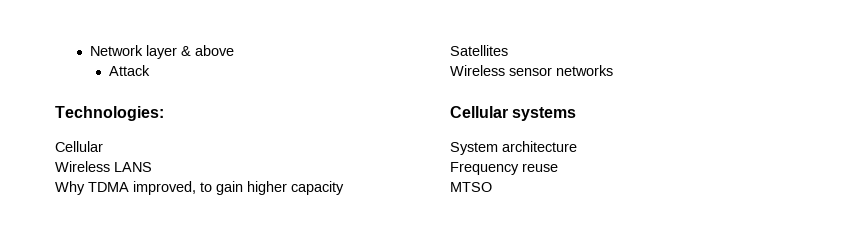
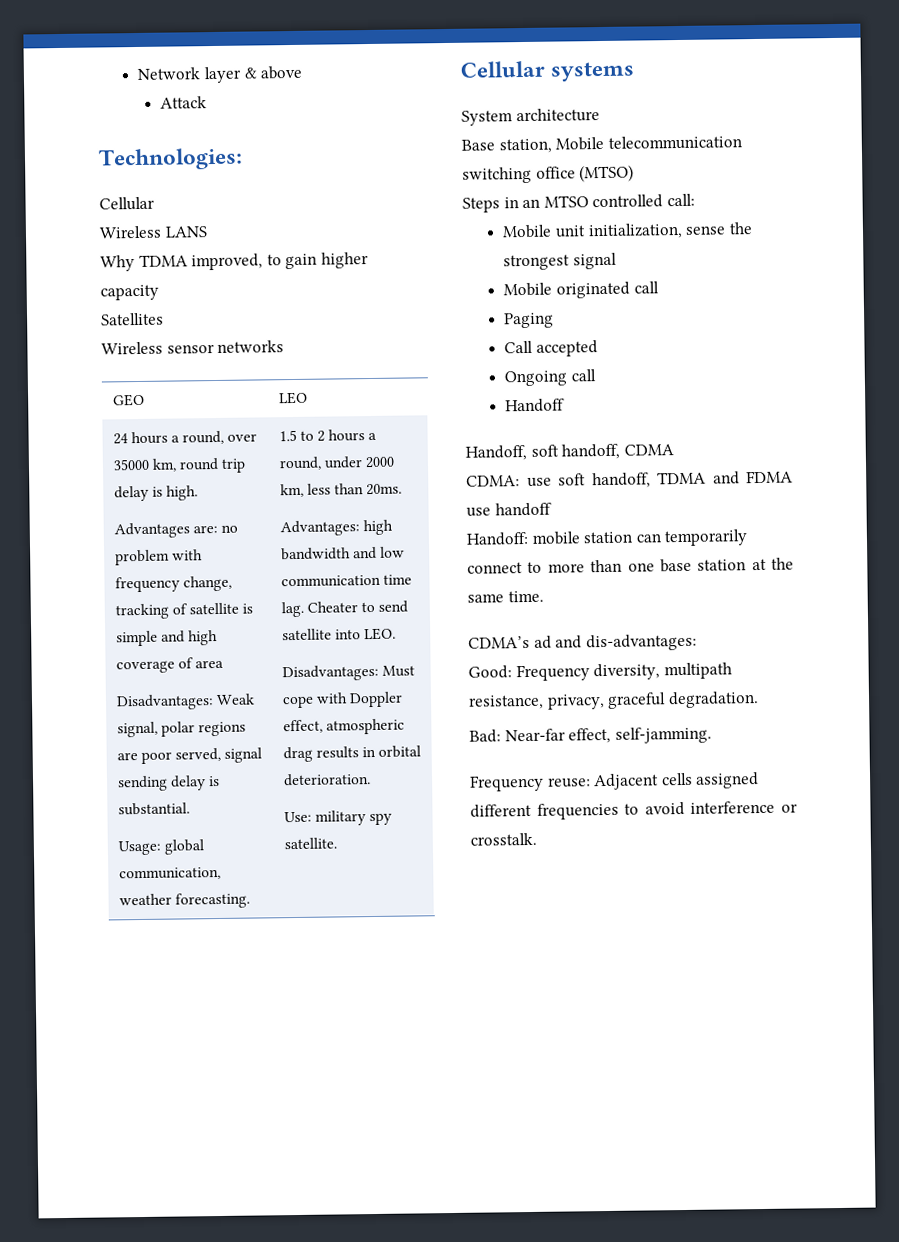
[450,106,577,121] [450,141,577,155] [450,162,558,175] [450,182,492,192] // Cellular systems // System architecture // Frequency reuse // MTSO -> [112,393,145,407] [278,391,308,405] [112,430,258,445] [112,457,247,473] [113,485,199,502] [113,522,239,539] [114,549,203,566] [114,575,232,593] [114,602,254,620] [115,629,219,647] [115,657,225,674] [115,693,255,711] [116,721,247,738] [116,747,263,764] [116,775,221,792] [117,802,190,816] [117,839,204,856] [118,866,221,881] [118,892,250,909] [278,429,378,442] [278,456,396,471] [279,483,403,498] [279,519,393,537] [280,546,406,561] [280,574,412,588] [280,600,409,618] [281,627,397,641] [281,664,415,682] [281,691,404,709] [282,718,405,735] [282,745,422,763] [282,773,371,787] [283,810,393,826] [283,837,337,850] [460,60,636,82] [461,108,600,126] [461,135,742,154] [462,164,635,184] [462,193,695,213] [502,222,753,240] [503,252,618,271] [503,281,659,299] [504,312,555,329] [504,340,599,357] [504,369,597,387] [505,398,566,413] [465,443,674,461] [466,470,793,489] [466,502,552,517] [466,529,749,547] [467,557,794,574] [467,590,544,603] [468,633,697,652] [468,662,732,682] [468,691,759,710] [469,726,712,744] [470,772,760,792] [470,800,798,820] [470,832,537,846] // GEO | LEO // 24 hours a round, over 35000 km, round trip delay is high. // Advantages are: no problem with frequency change, tracking of satellite is simple and high coverage of area // Disadvantages: Weak signal, polar regions are poor served, signal sending delay is substantial. // Usage: global communication, weather forecasting. | 1.5 to 2 hours a round, under 2000 km, less than 20ms. // Advantages: high bandwidth and low communication time lag. Cheater to send satellite into LEO. // Disadvantages: Must cope with Doppler effect, atmospheric drag results in orbital deterioration. // Use: military spy satellite. // Cellular systems // System architecture // Base station, Mobile telecommunication switching office (MTSO) // Steps in an MTSO controlled call: // Mobile unit initialization, sense the strongest signal // Mobile originated call // Paging // Call accepted // Ongoing call // Handoff // Handoff, soft handoff, CDMA // CDMA: use soft handoff, TDMA and FDMA use handoff // Handoff: mobile station can temporarily connect to more than one base station at the same time. // CDMA’s ad and dis-advantages: // Good: Frequency diversity, multipath resistance, privacy, graceful degradation. // Bad: Near-far effect, self-jamming. // Frequency reuse: Adjacent cells assigned different frequencies to avoid interference or crosstalk.

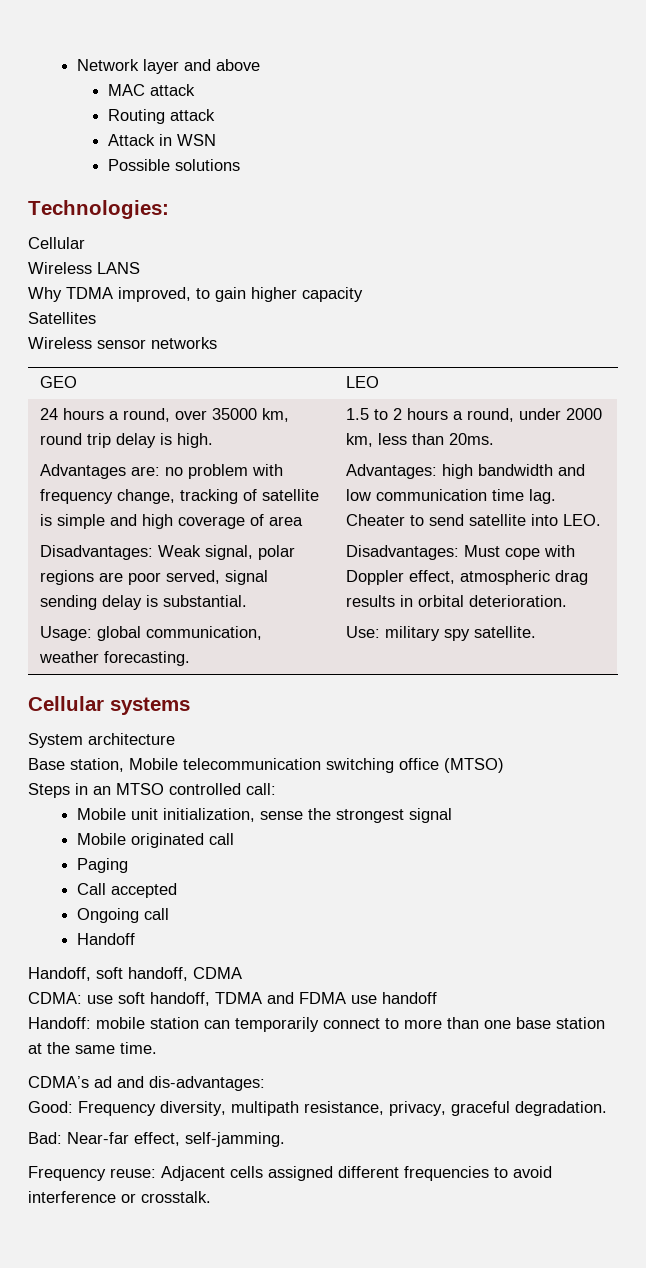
[243,67,257,79] & -> [184,59,212,71] and
[160,96,208,109] Attack -> [108,84,196,96] [108,109,216,124] [108,134,217,146] [108,159,241,171] MAC attack // Routing attack // Attack in WSN // Possible solutions

